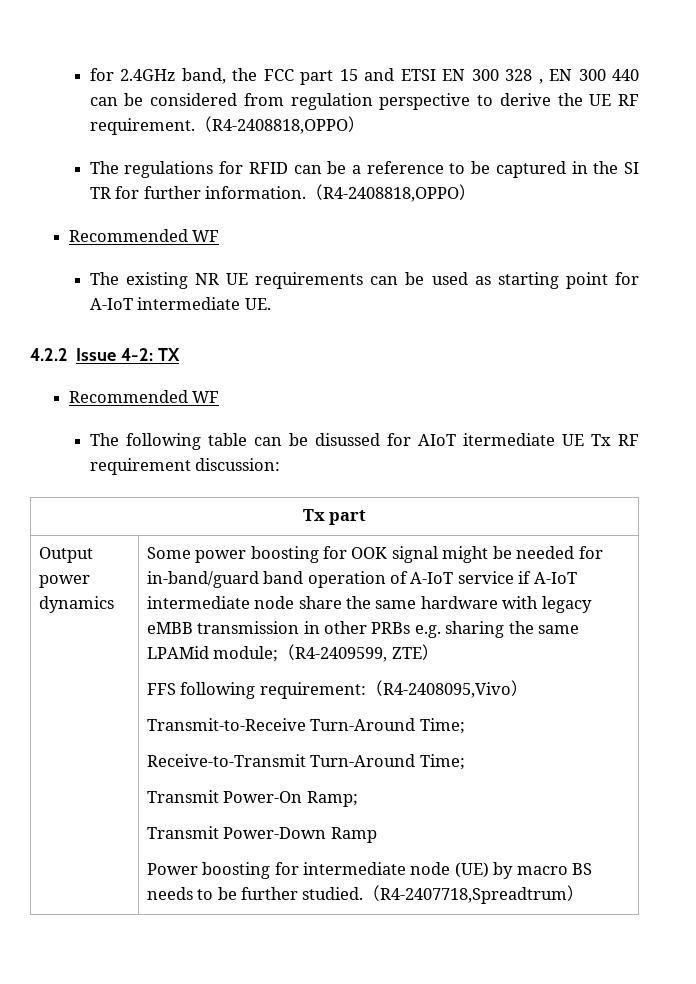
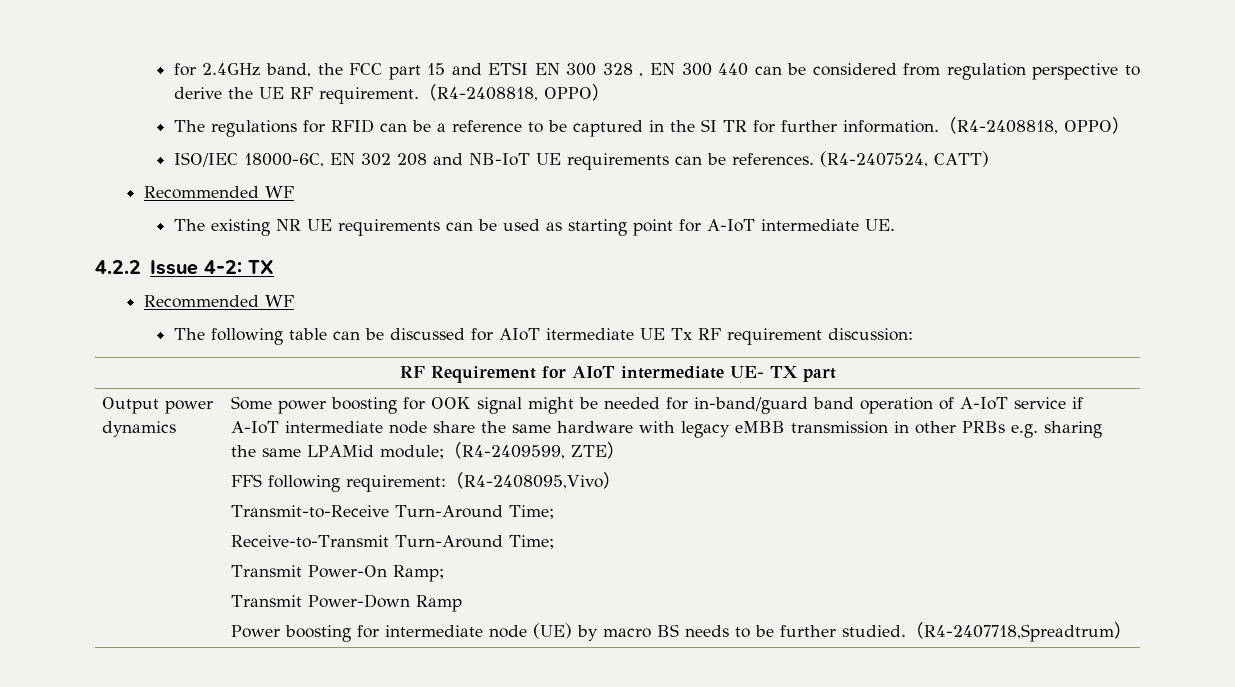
[211,119,348,134] R4-2408818,OPPO -> [436,87,592,101] R4-2408818, OPPO
[323,184,477,202] R4-2408818,OPPO） -> [956,117,1130,134] [173,151,989,170] R4-2408818, OPPO） // ISO/IEC 18000-6C, EN 302 208 and NB-IoT UE requirements can be references. (R4-2407524, CATT)
[314,433,380,446] disussed -> [389,328,465,340] discussed
[302,509,325,521] Tx -> [399,366,798,383] RF Requirement for AIoT intermediate UE- TX

